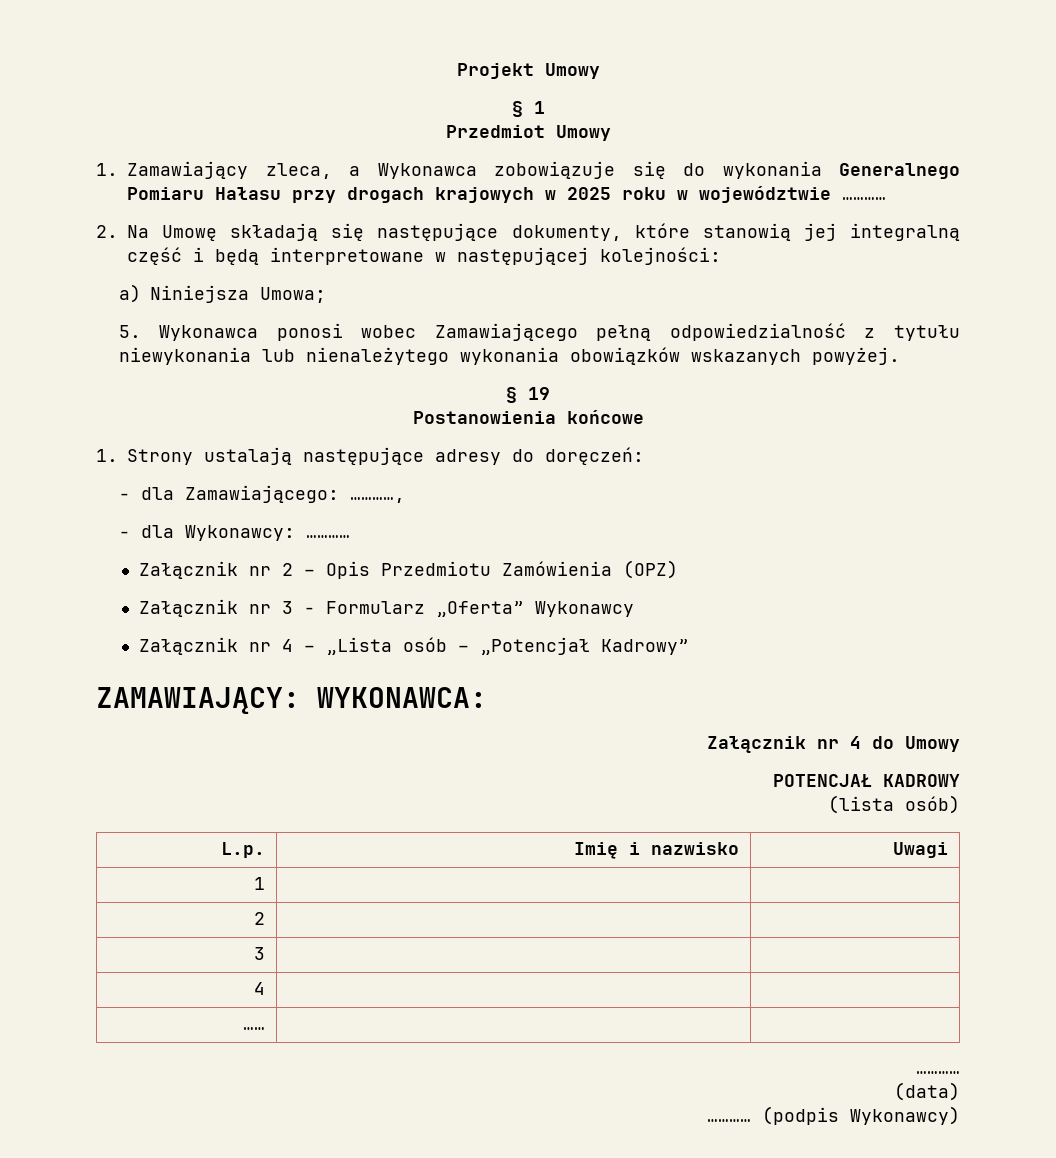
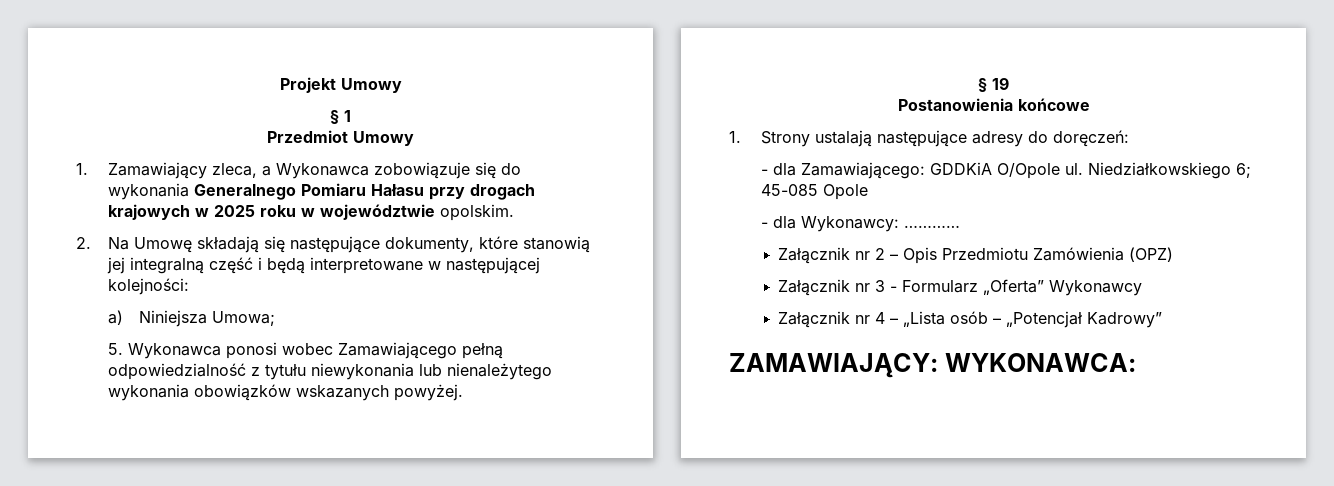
[842,197,886,200] ………… -> [439,204,514,221] opolskim.
[349,497,405,503] …………, -> [929,162,1251,179] [760,184,868,200] GDDKiA O/Opole ul. Niedziałkowskiego 6; 45-085 Opole
[707,736,960,753] [773,774,960,787] [828,795,960,814] [221,842,266,858] [574,842,740,859] [893,842,949,858] [254,877,266,890] [254,912,266,925] [254,947,266,960] [254,982,266,995] [243,1027,266,1030] [916,1071,960,1074] [894,1082,960,1101] [707,1106,960,1125] // Załącznik nr 4 do Umowy // POTENCJAŁ KADROWY // (lista osób) // L.p. | Imię i nazwisko | Uwagi // 1 | | // 2 | | // 3 | | // 4 | | // …… | | // ………… // (data) // ………… (podpis Wykonawcy) -> (1136, 362) none

